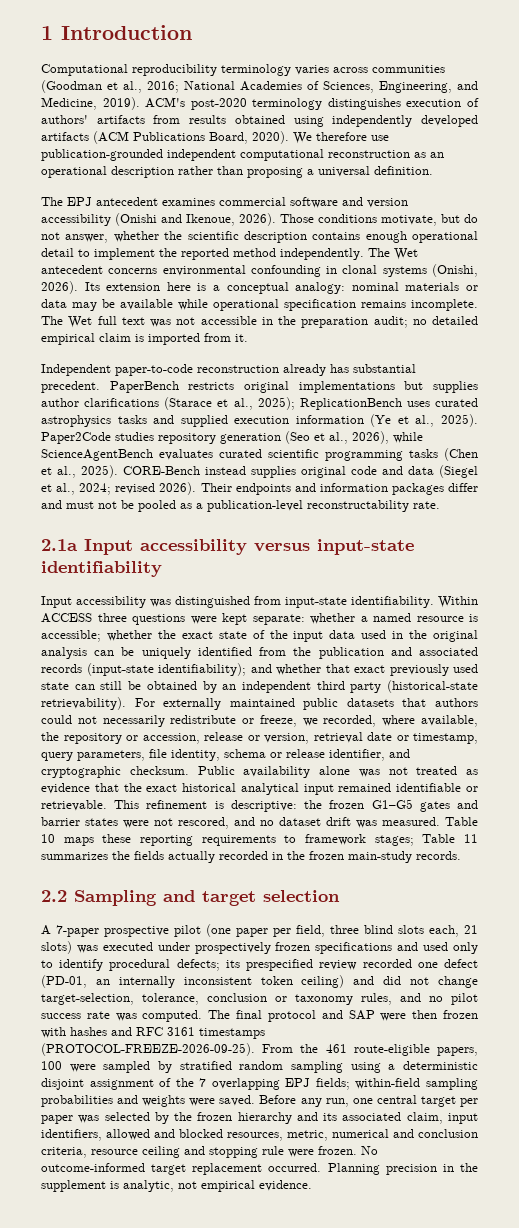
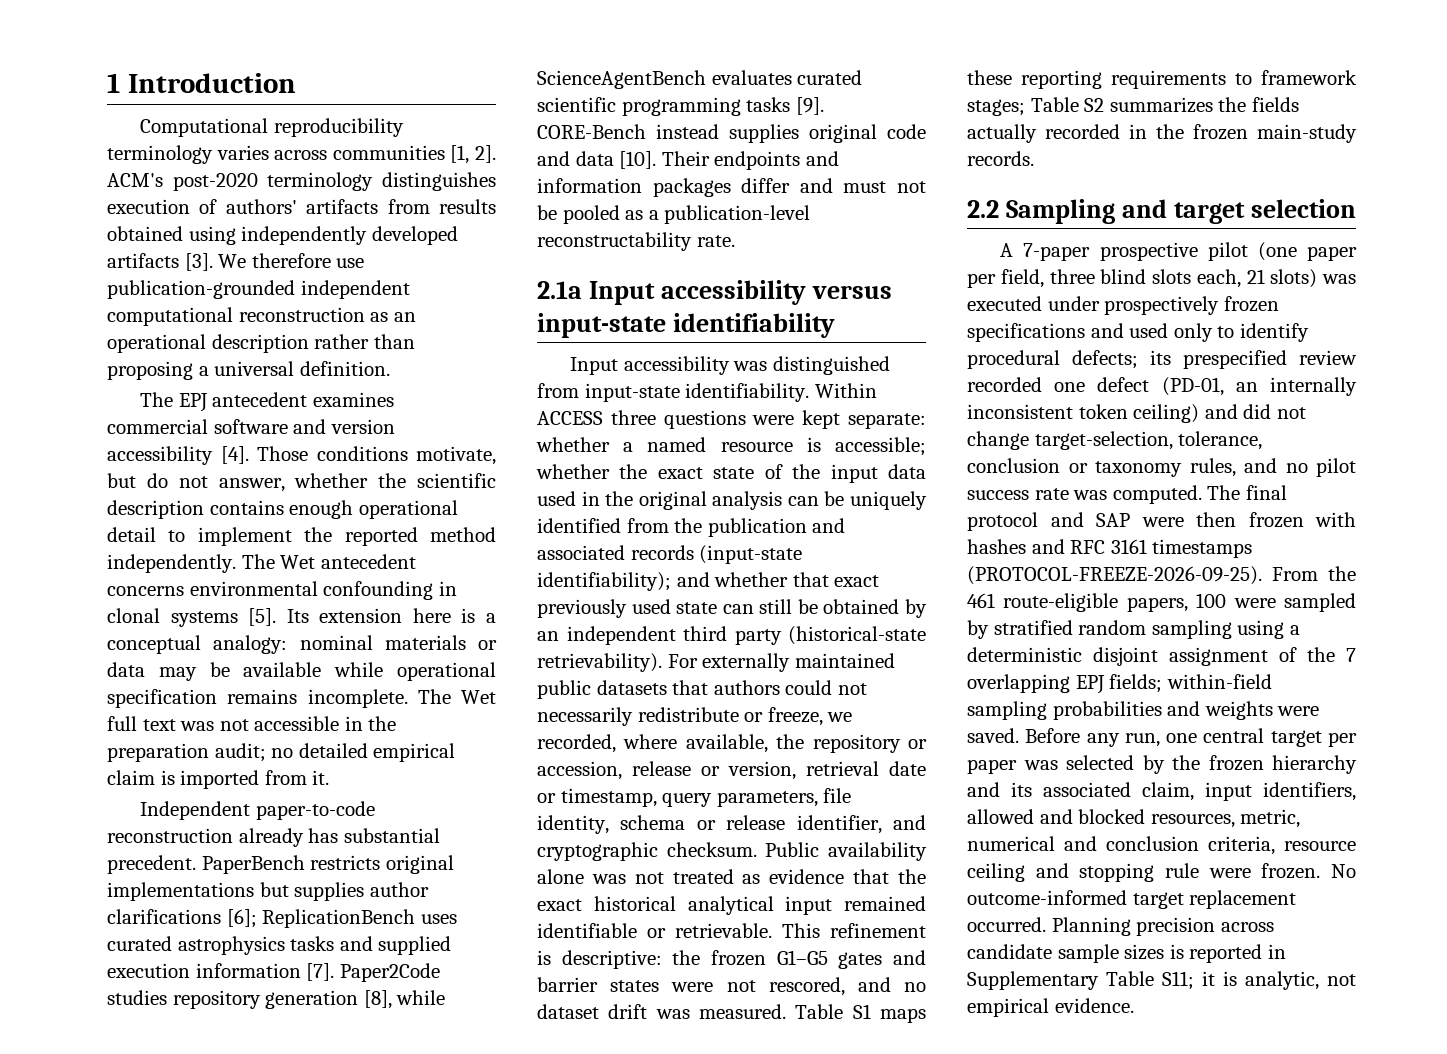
[41,80,478,93] [41,97,140,110] (Goodman et al., 2016; National Academies of Sciences, Engineering, and Medicine, 2019). -> [450,145,496,164] [1, 2].
[93,131,289,144] (ACM Publications Board, 2020). -> [184,253,213,271] [3].
[115,213,276,226] (Onishi and Ikenoue, 2026). -> [220,446,249,464] [4].
[432,264,478,277] [41,281,78,294] (Onishi, 2026). -> [248,608,277,626] [5].
[164,397,295,410] (Starace et al., 2025); -> [226,909,257,928] [6];
[370,414,478,427] [41,431,389,444] (Ye et al., 2025). Paper2Code studies repository generation (Seo et al., 2026), -> [306,963,440,982] [107,990,392,1009] [7]. Paper2Code studies repository generation [8],
[444,448,478,461] [41,465,118,478] (Chen et al., 2025). -> [795,97,824,115] [9].
[439,465,478,478] [41,482,197,495] (Siegel et al., 2024; revised 2026). -> [619,151,657,169] [10].
[41,834,55,843] 10 -> [852,1004,871,1019] S1
[464,834,479,843] 11 -> [1084,98,1105,112] S2
[442,1163,479,1172] [41,1180,106,1192] in the supplement -> [1220,922,1274,932] [967,944,1286,963] [967,971,1215,990] across candidate sample sizes is reported in Supplementary Table S11; it

